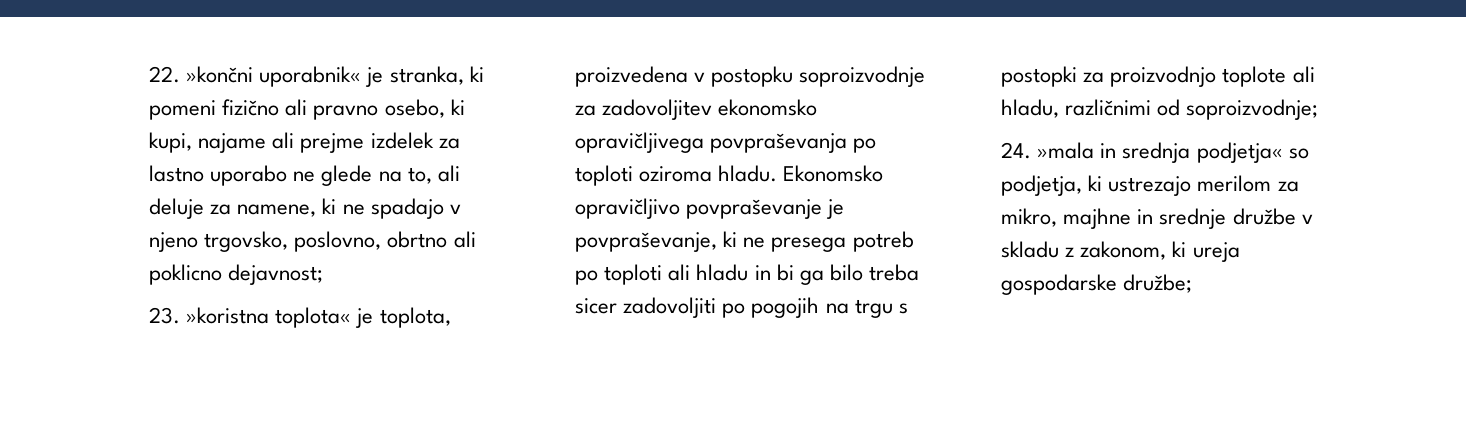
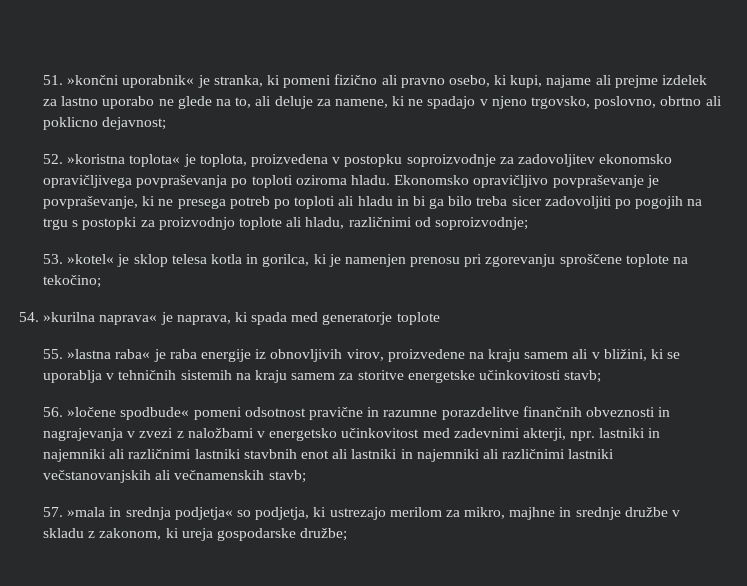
[149,66,181,83] 22. -> [43,75,64,85] 51.
[149,307,181,324] 23. -> [43,154,64,164] 52.
[1001,142,1032,159] 24. -> [43,254,689,267] [43,275,102,288] [19,312,440,325] [43,349,681,362] [43,370,602,383] [43,406,671,420] [43,428,661,441] [43,449,615,462] [43,470,306,483] [43,507,64,517] 53. »kotel« je sklop telesa kotla in gorilca, ki je namenjen prenosu pri zgorevanju sproščene toplote na tekočino; // 54. »kurilna naprava« je naprava, ki spada med generatorje toplote // 55. »lastna raba« je raba energije iz obnovljivih virov, proizvedene na kraju samem ali v bližini, ki se uporablja v tehničnih sistemih na kraju samem za storitve energetske učinkovitosti stavb; // 56. »ločene spodbude« pomeni odsotnost pravične in razumne porazdelitve finančnih obveznosti in nagrajevanja v zvezi z naložbami v energetsko učinkovitost med zadevnimi akterji, npr. lastniki in najemniki ali različnimi lastniki stavbnih enot ali lastniki in najemniki ali različnimi lastniki večstanovanjskih ali večnamenskih stavb; // 57.

